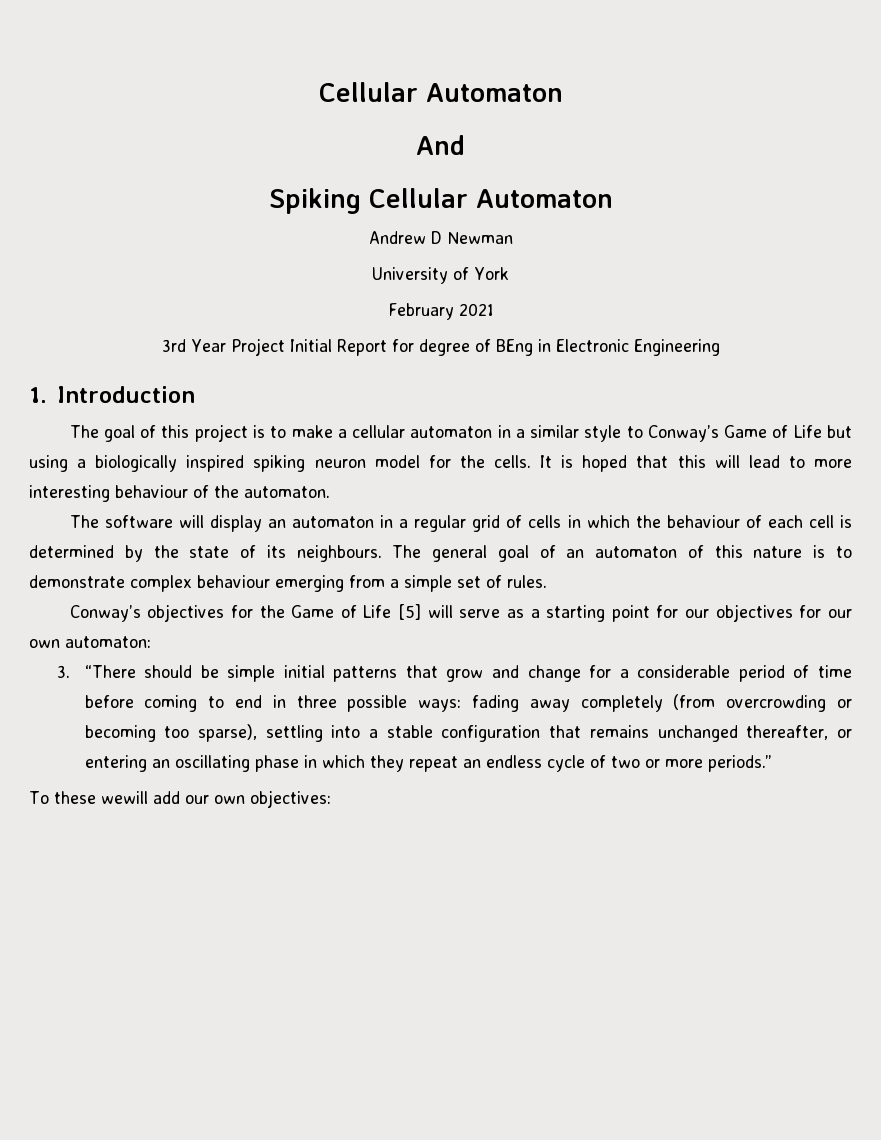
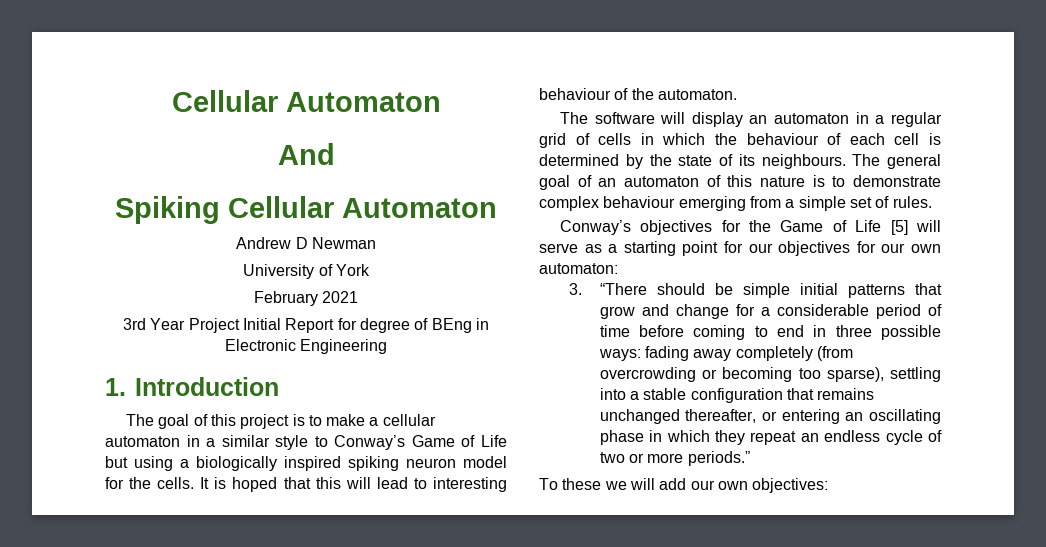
[813,459,852,468] more -> (427, 483) none
[100,791,148,804] wewill -> [604,478,655,490] we will

